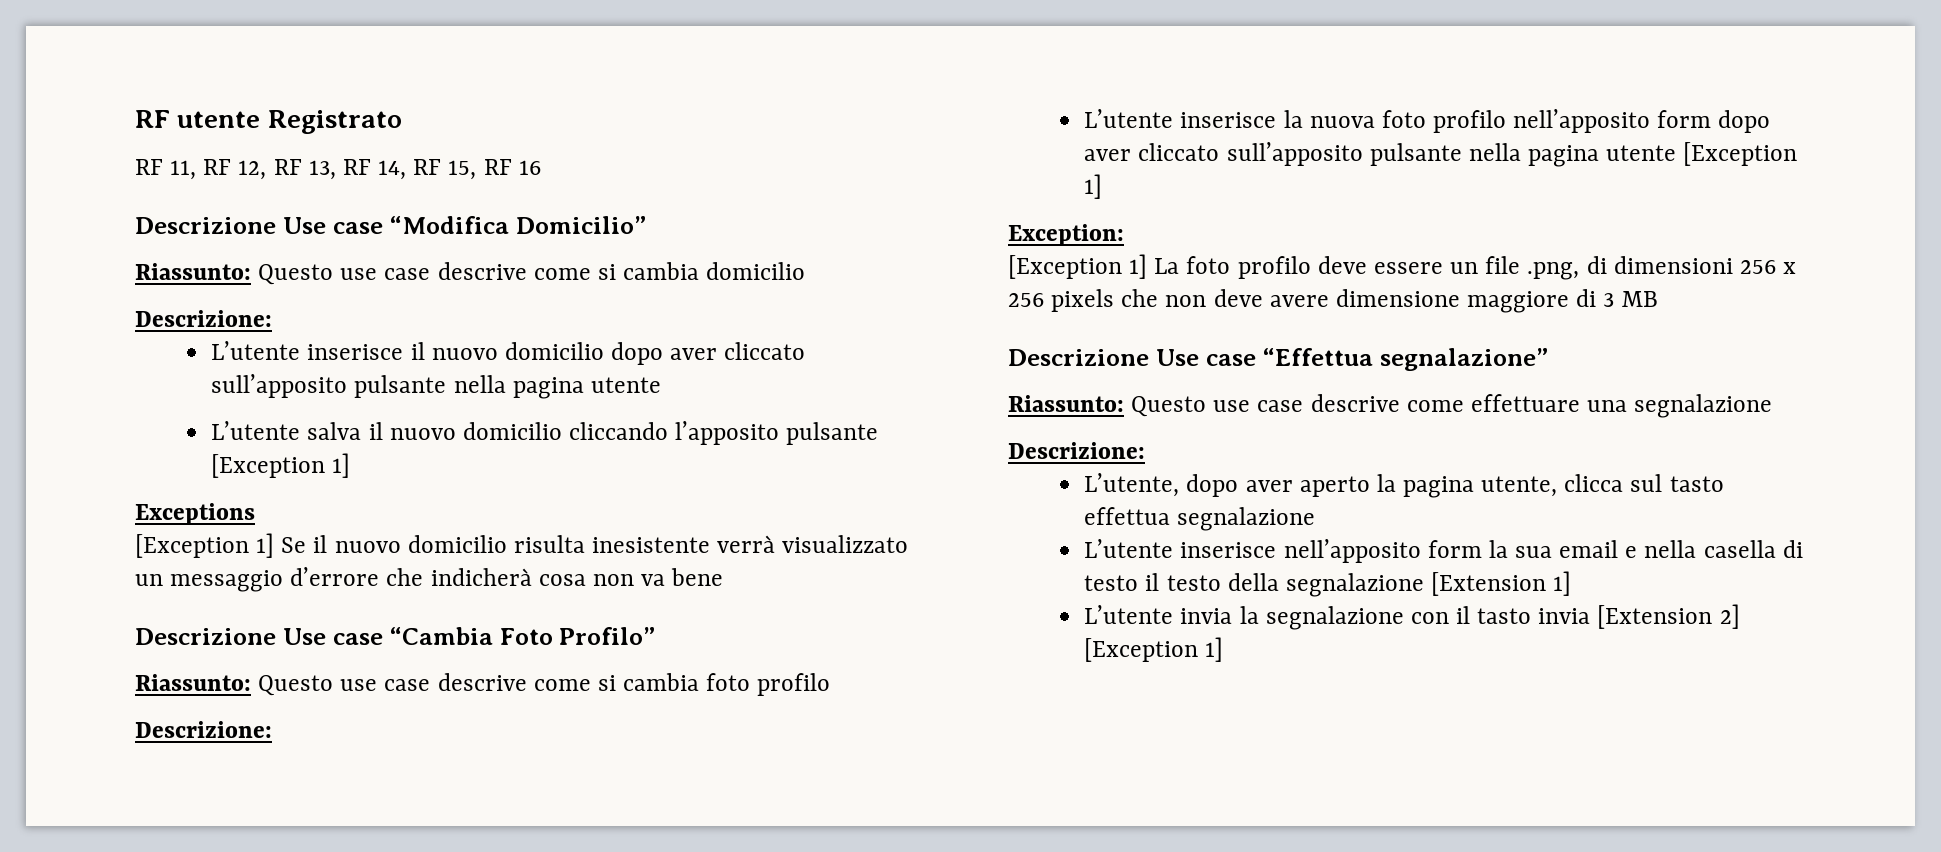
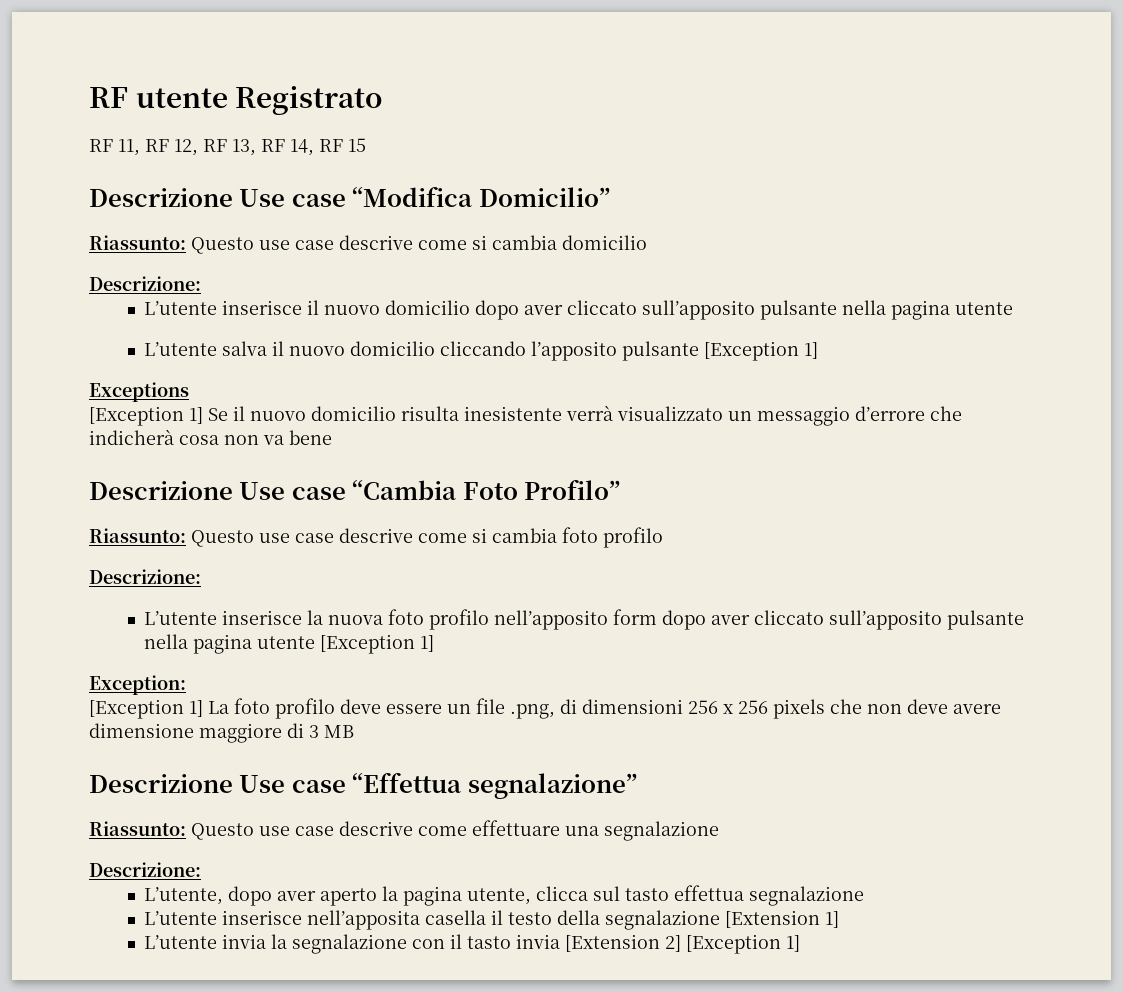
[448,159,541,180] 15, RF 16 -> [348,138,366,152] 15
[1283,539,1803,563] [1084,575,1139,591] nell’apposito form la sua email e nella casella di testo -> [306,910,486,930] nell’apposita casella

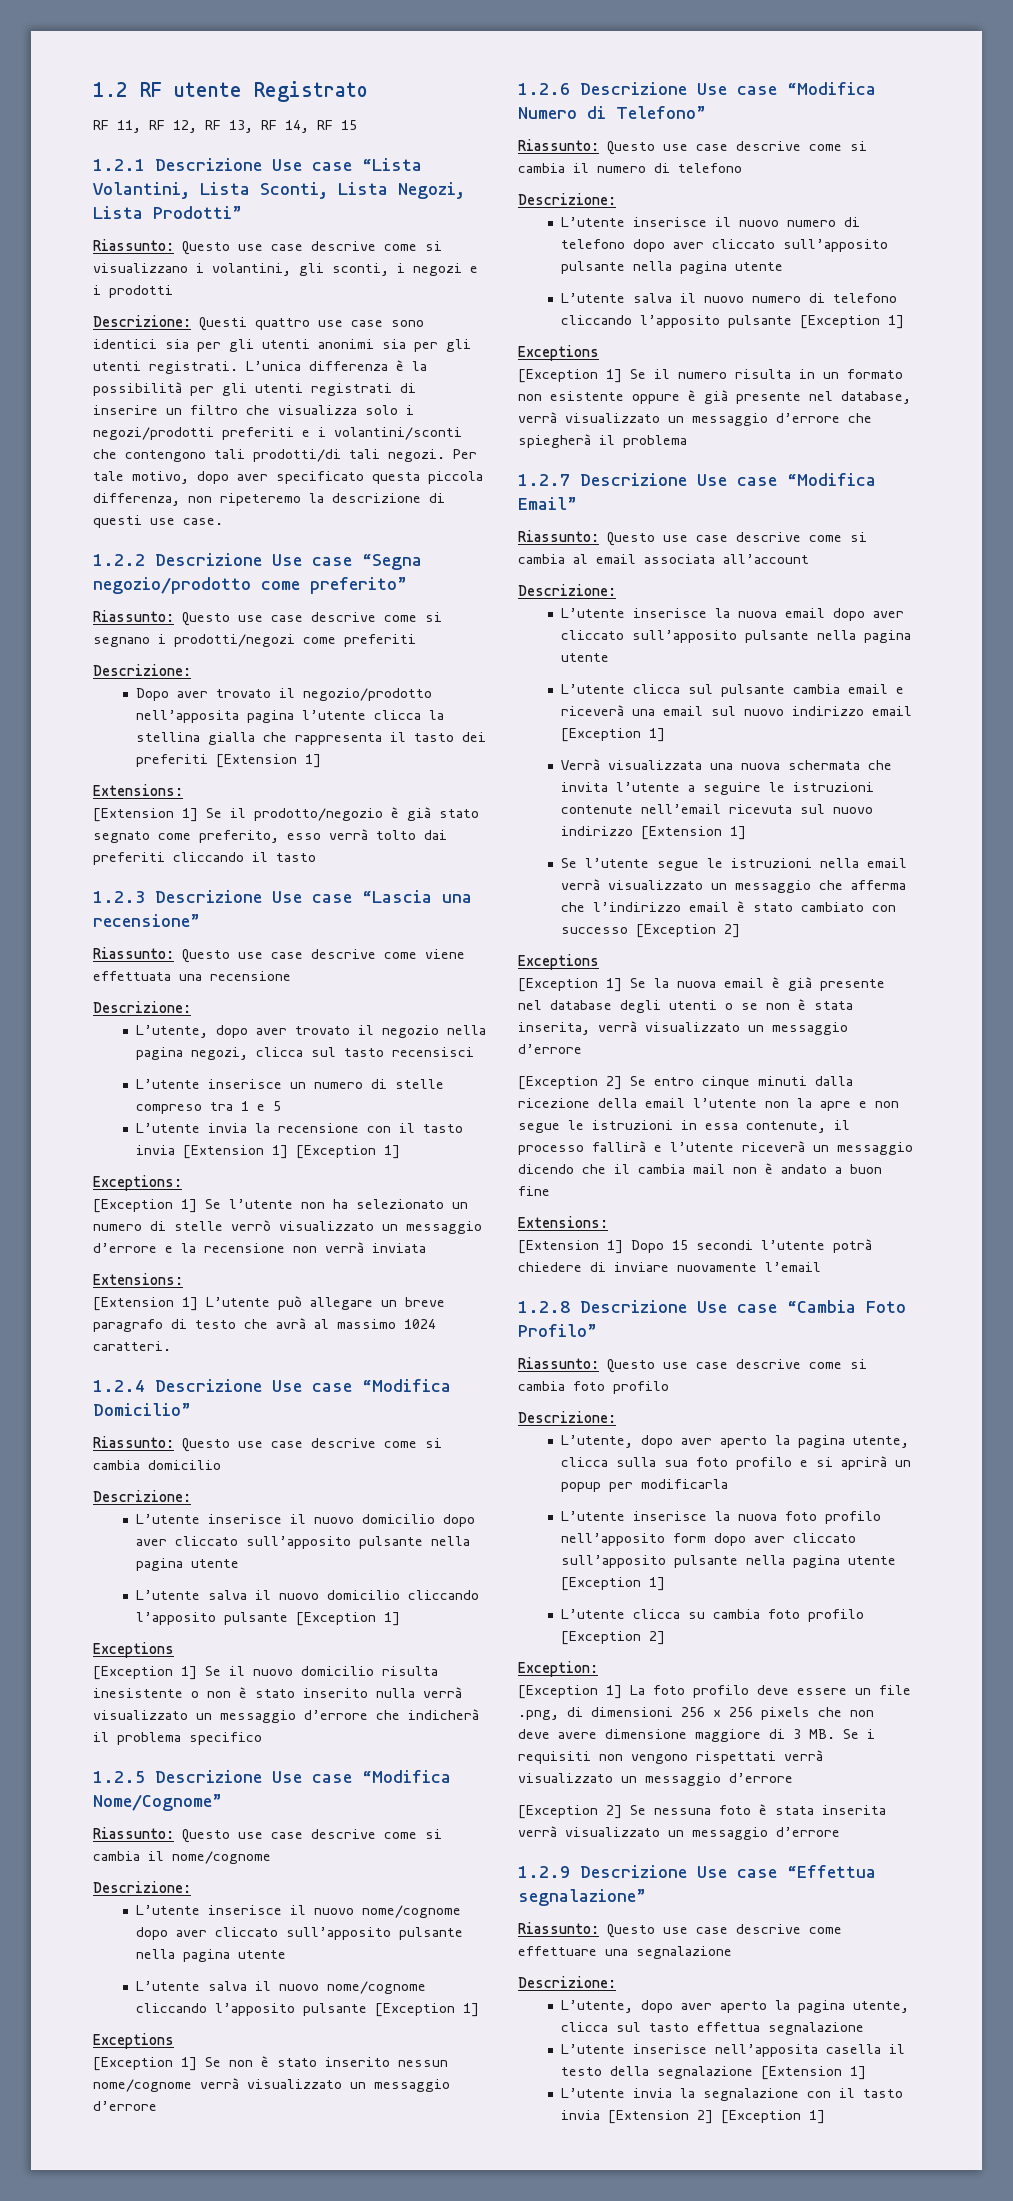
(89, 97) none -> [93,82,128,97] 1.2
(366, 145) none -> [93,158,422,171] [93,182,465,199] [93,206,242,219] [93,239,442,255] [93,263,478,276] [93,285,173,298] [93,315,424,331] [93,339,471,352] [93,360,427,374] [93,382,416,396] [93,405,414,415] [93,427,462,440] [93,449,477,462] [93,471,483,484] [93,493,445,506] [93,515,223,528] [93,553,422,570] [93,577,407,594] [93,610,442,626] [93,634,416,647] [93,664,191,676] [135,688,432,701] [135,710,444,723] [135,732,486,745] [135,754,321,768] [93,784,183,796] [93,807,479,822] [93,829,447,843] [93,852,316,865] [93,890,472,903] [93,914,200,927] [93,947,465,963] [93,971,291,981] [93,1001,191,1013] [135,1025,486,1038] [135,1047,474,1060] [135,1079,444,1089] [135,1101,281,1114] [135,1123,463,1133] [135,1145,400,1159] [93,1175,182,1191] [93,1199,468,1213] [93,1220,482,1234] [93,1242,426,1253] [93,1273,183,1285] [93,1296,445,1311] [93,1318,436,1332] [93,1341,171,1351] [93,1380,145,1392] 1.2.1 Descrizione Use case “Lista Volantini, Lista Sconti, Lista Negozi, Lista Prodotti” // Riassunto: Questo use case descrive come si visualizzano i volantini, gli sconti, i negozi e i prodotti // Descrizione: Questi quattro use case sono identici sia per gli utenti anonimi sia per gli utenti registrati. L’unica differenza è la possibilità per gli utenti registrati di inserire un filtro che visualizza solo i negozi/prodotti preferiti e i volantini/sconti che contengono tali prodotti/di tali negozi. Per tale motivo, dopo aver specificato questa piccola differenza, non ripeteremo la descrizione di questi use case. // 1.2.2 Descrizione Use case “Segna negozio/prodotto come preferito” // Riassunto: Questo use case descrive come si segnano i prodotti/negozi come preferiti // Descrizione: // Dopo aver trovato il negozio/prodotto nell’apposita pagina l’utente clicca la stellina gialla che rappresenta il tasto dei preferiti [Extension 1] // Extensions: // [Extension 1] Se il prodotto/negozio è già stato segnato come preferito, esso verrà tolto dai preferiti cliccando il tasto // 1.2.3 Descrizione Use case “Lascia una recensione” // Riassunto: Questo use case descrive come viene effettuata una recensione // Descrizione: // L’utente, dopo aver trovato il negozio nella pagina negozi, clicca sul tasto recensisci // L’utente inserisce un numero di stelle compreso tra 1 e 5 // L’utente invia la recensione con il tasto invia [Extension 1] [Exception 1] // Exceptions: // [Exception 1] Se l’utente non ha selezionato un numero di stelle verrò visualizzato un messaggio d’errore e la recensione non verrà inviata // Extensions: // [Extension 1] L’utente può allegare un breve paragrafo di testo che avrà al massimo 1024 caratteri. // 1.2.4
(562, 413) none -> [191,1687,415,1698] o non è stato inserito nulla
[179,430,332,445] cosa non va bene // -> [93,1732,262,1745] [93,1770,451,1783] [93,1794,222,1811] [93,1827,442,1843] [93,1851,271,1864] [93,1881,191,1893] [135,1905,461,1918] [135,1927,463,1940] [135,1949,286,1962] [135,1981,426,1994] [135,2003,479,2017] [93,2033,174,2049] [93,2056,448,2071] [93,2078,450,2092] [93,2101,157,2111] [518,82,876,95] [518,106,706,119] [518,139,867,155] [518,163,742,173] [518,193,616,205] [560,217,860,227] [560,239,888,252] [560,261,783,274] [560,293,897,303] [560,315,904,329] [518,345,599,361] [518,369,903,383] [518,390,911,404] [518,412,872,426] [518,434,687,448] [518,473,876,486] [518,497,577,510] [518,530,867,546] [518,554,809,564] [518,584,616,596] [560,608,904,621] [560,630,911,643] [560,653,609,662] [560,684,904,697] [560,705,912,716] [560,728,665,742] [560,759,892,770] [560,782,874,795] [560,804,873,814] [560,826,746,840] [560,858,907,871] [560,879,906,893] [560,901,896,912] [560,924,740,938] [518,954,599,970] [518,977,885,992] [518,999,853,1013] [518,1021,848,1035] [518,1044,582,1054] [518,1076,853,1090] [518,1098,899,1111] [518,1120,850,1133] [518,1141,913,1155] [518,1163,882,1174] [518,1186,550,1196] [518,1216,608,1228] [518,1239,872,1254] [518,1262,821,1272] [518,1301,570,1313] il problema specifico // 1.2.5 Descrizione Use case “Modifica Nome/Cognome” // Riassunto: Questo use case descrive come si cambia il nome/cognome // Descrizione: // L’utente inserisce il nuovo nome/cognome dopo aver cliccato sull’apposito pulsante nella pagina utente // L’utente salva il nuovo nome/cognome cliccando l’apposito pulsante [Exception 1] // Exceptions // [Exception 1] Se non è stato inserito nessun nome/cognome verrà visualizzato un messaggio d’errore // 1.2.6 Descrizione Use case “Modifica Numero di Telefono” // Riassunto: Questo use case descrive come si cambia il numero di telefono // Descrizione: // L’utente inserisce il nuovo numero di telefono dopo aver cliccato sull’apposito pulsante nella pagina utente // L’utente salva il nuovo numero di telefono cliccando l’apposito pulsante [Exception 1] // Exceptions // [Exception 1] Se il numero risulta in un formato non esistente oppure è già presente nel database, verrà visualizzato un messaggio d’errore che spiegherà il problema // 1.2.7 Descrizione Use case “Modifica Email” // Riassunto: Questo use case descrive come si cambia al email associata all’account // Descrizione: // L’utente inserisce la nuova email dopo aver cliccato sull’apposito pulsante nella pagina utente // L’utente clicca sul pulsante cambia email e riceverà una email sul nuovo indirizzo email [Exception 1] // Verrà visualizzata una nuova schermata che invita l’utente a seguire le istruzioni contenute nell’email ricevuta sul nuovo indirizzo [Extension 1] // Se l’utente segue le istruzioni nella email verrà visualizzato un messaggio che afferma che l’indirizzo email è stato cambiato con successo [Exception 2] // Exceptions // [Exception 1] Se la nuova email è già presente nel database degli utenti o se non è stata inserita, verrà visualizzato un messaggio d’errore // [Exception 2] Se entro cinque minuti dalla ricezione della email l’utente non la apre e non segue le istruzioni in essa contenute, il processo fallirà e l’utente riceverà un messaggio dicendo che il cambia mail non è andato a buon fine // Extensions: // [Extension 1] Dopo 15 secondi l’utente potrà chiedere di inviare nuovamente l’email // 1.2.8
(201, 576) none -> [560,1435,909,1448] [560,1456,911,1470] [560,1479,728,1492] // L’utente, dopo aver aperto la pagina utente, clicca sulla sua foto profilo e si aprirà un popup per modificarla
(434, 643) none -> [560,1609,864,1622] [560,1631,665,1645] // L’utente clicca su cambia foto profilo [Exception 2]
[324,725,354,738] MB // -> [809,1729,875,1739] [518,1750,823,1764] [518,1773,793,1786] [518,1804,886,1819] [518,1826,840,1840] [518,1866,570,1878] MB. Se i requisiti non vengono rispettati verrà visualizzato un messaggio d’errore // [Exception 2] Se nessuna foto è stata inserita verrà visualizzato un messaggio d’errore // 1.2.9

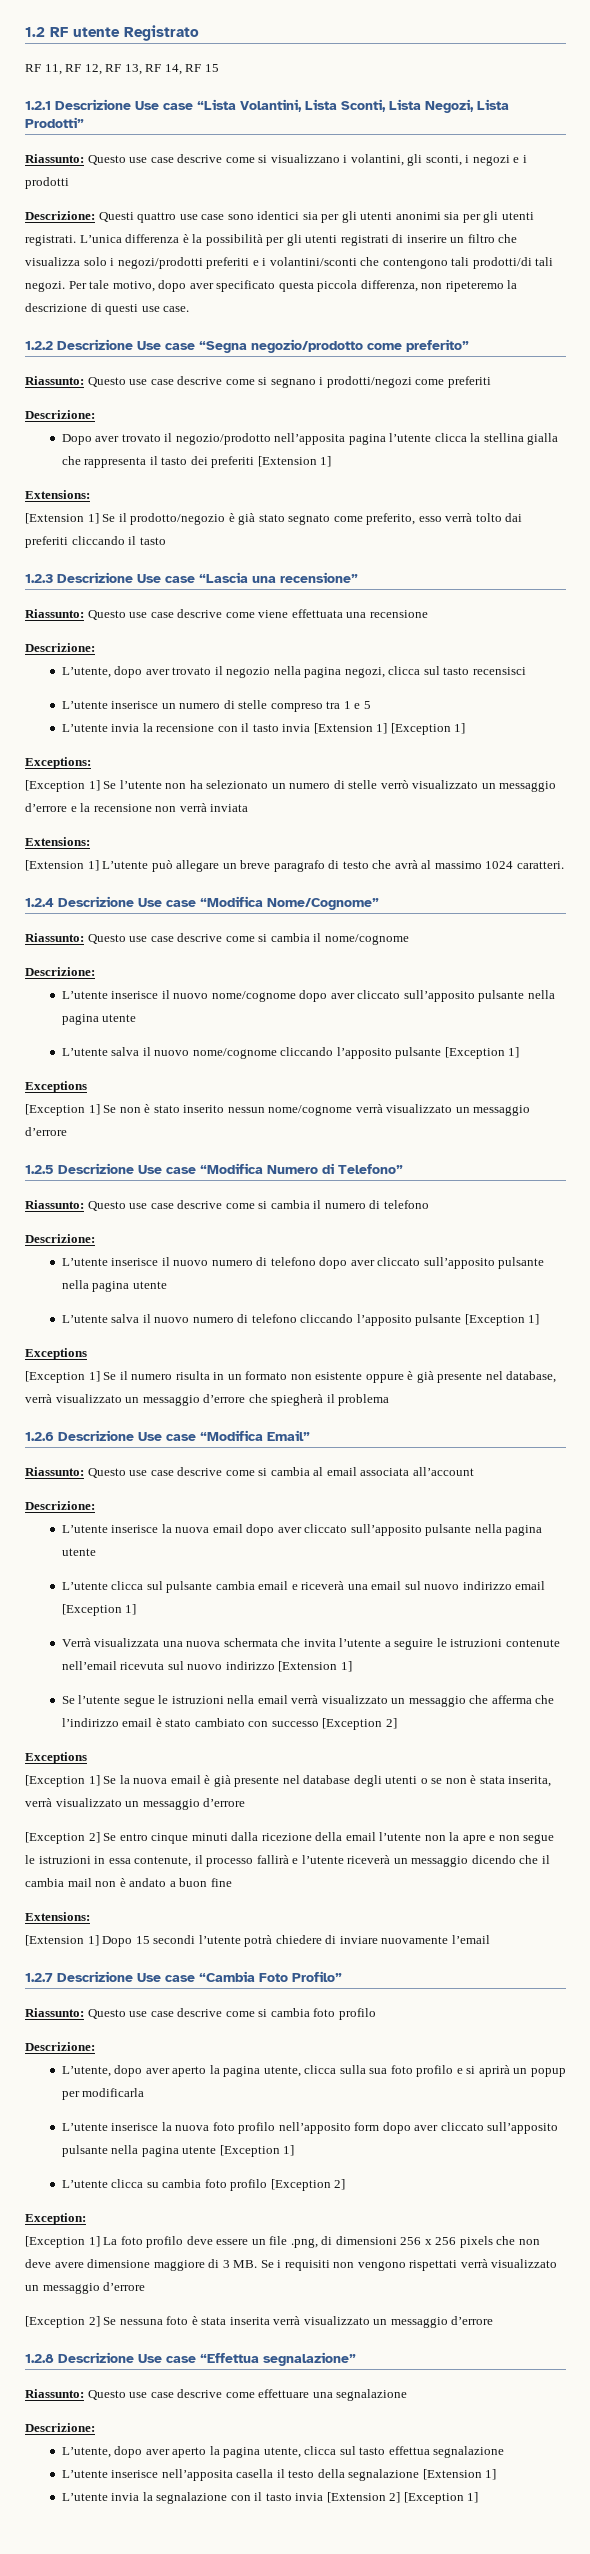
[93,1403,191,1416] [93,1436,442,1452] [93,1460,221,1470] [93,1490,191,1502] [135,1514,475,1527] [135,1536,470,1549] [135,1558,239,1571] [135,1590,479,1600] [135,1612,400,1626] [93,1642,174,1658] [93,1666,438,1680] [93,1687,462,1698] [93,1709,479,1723] [93,1732,262,1745] [93,1770,451,1783] Domicilio” // Riassunto: Questo use case descrive come si cambia domicilio // Descrizione: // L’utente inserisce il nuovo domicilio dopo aver cliccato sull’apposito pulsante nella pagina utente // L’utente salva il nuovo domicilio cliccando l’apposito pulsante [Exception 1] // Exceptions // [Exception 1] Se il nuovo domicilio risulta inesistente o non è stato inserito nulla verrà visualizzato un messaggio d’errore che indicherà il problema specifico // 1.2.5 Descrizione Use case “Modifica -> (263, 901) none
[518,83,570,95] 1.2.6 -> [25,1165,54,1174] 1.2.5
[518,474,570,486] 1.2.7 -> [25,1432,54,1441] 1.2.6
[518,1301,570,1313] 1.2.8 -> [25,1973,53,1982] 1.2.7
[518,1866,570,1878] 1.2.9 -> [25,2354,54,2363] 1.2.8

